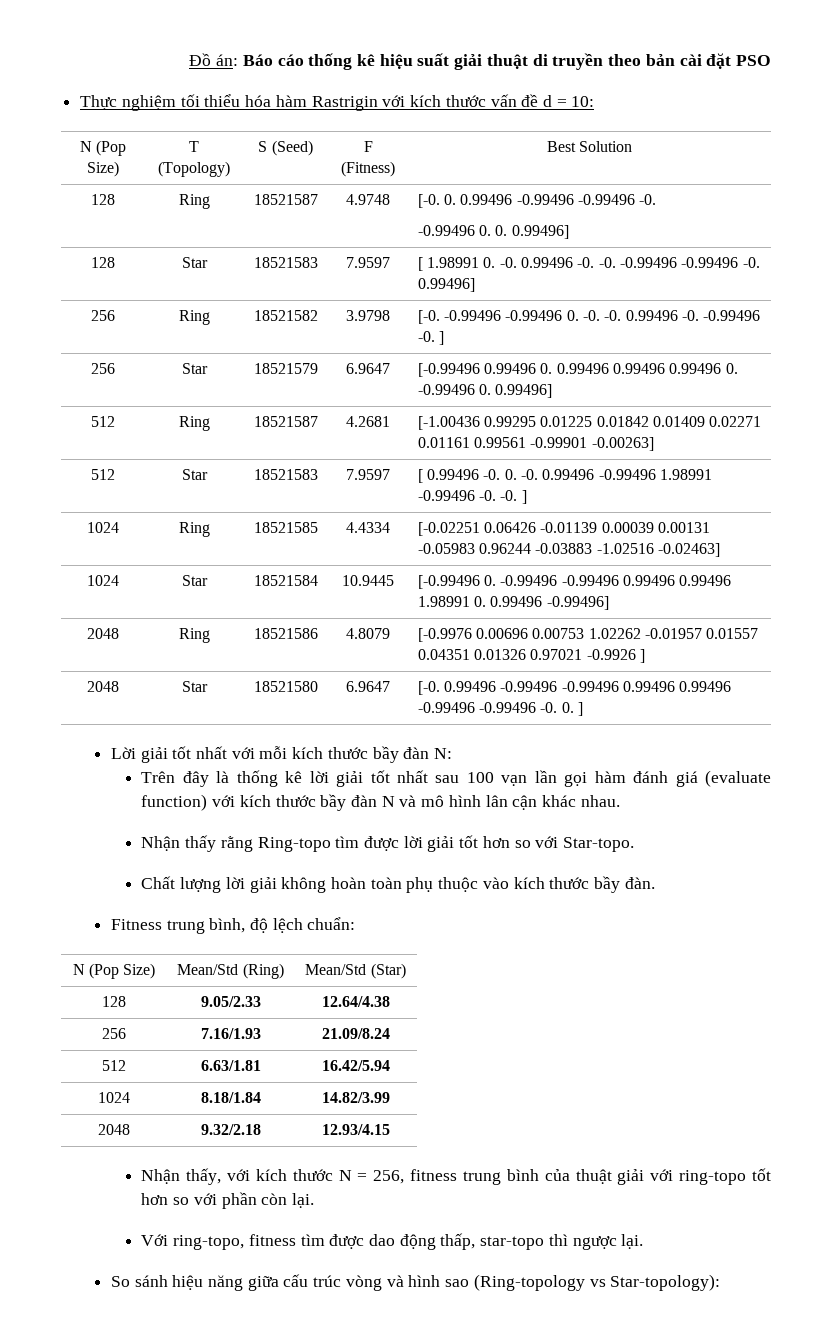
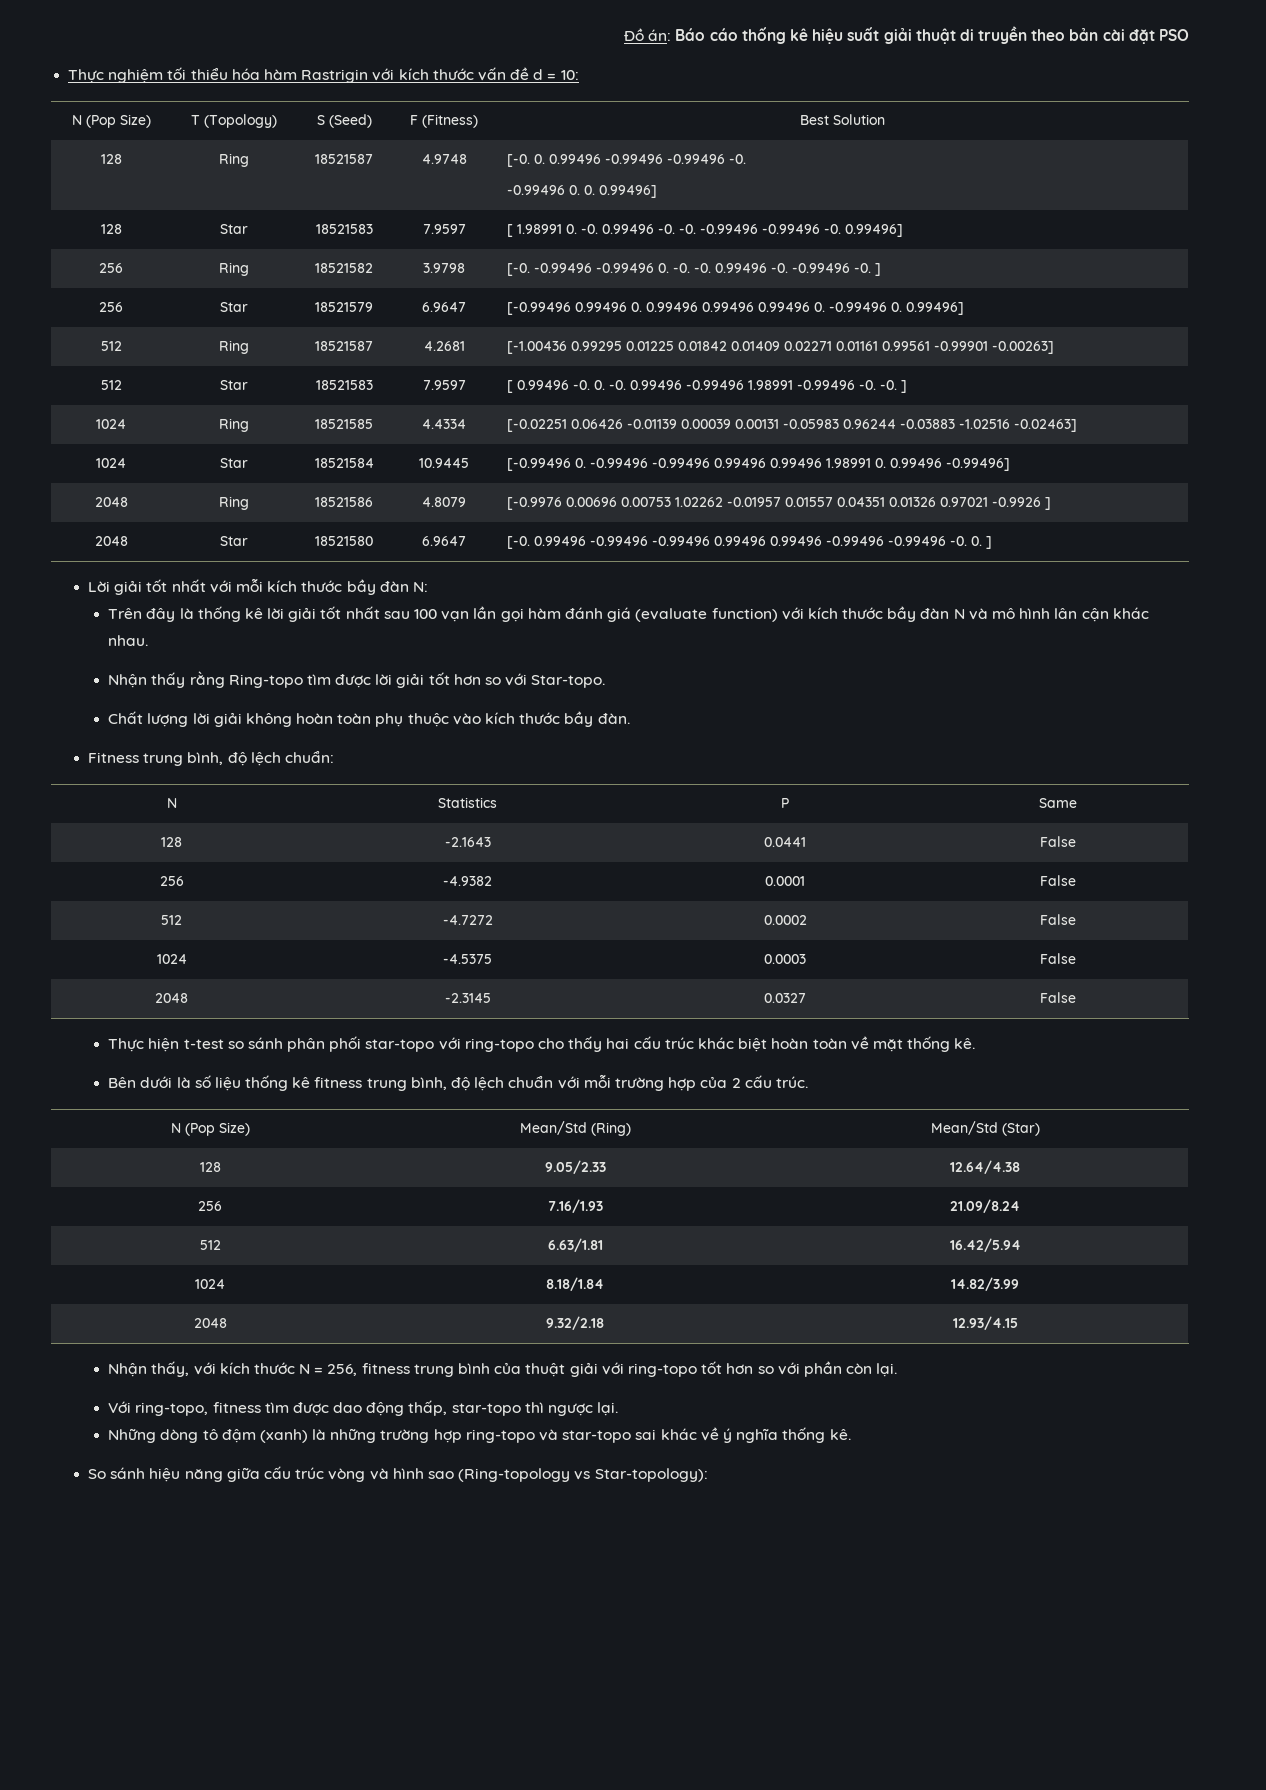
(356, 923) none -> [166,798,177,808] [438,797,498,808] [781,798,789,808] [1038,798,1077,808] [161,837,182,847] [444,837,491,847] [764,837,806,847] [1039,836,1076,847] [159,876,184,886] [443,876,493,886] [765,876,805,886] [1039,875,1076,886] [161,915,182,925] [442,915,493,925] [763,915,807,925] [1039,914,1076,925] [156,954,187,964] [443,954,493,964] [764,954,806,964] [1039,953,1076,964] [155,993,188,1003] [444,993,491,1003] [764,993,806,1003] [1039,992,1076,1003] [108,1036,976,1052] [108,1074,808,1091] // N | Statistics | P | Same // 128 | -2.1643 | 0.0441 | False // 256 | -4.9382 | 0.0001 | False // 512 | -4.7272 | 0.0002 | False // 1024 | -4.5375 | 0.0003 | False // 2048 | -2.3145 | 0.0327 | False // Thực hiện t-test so sánh phân phối star-topo với ring-topo cho thấy hai cấu trúc khác biệt hoàn toàn về mặt thống kê. // Bên dưới là số liệu thống kê fitness trung bình, độ lệch chuẩn với mỗi trường hợp của 2 cấu trúc.
(644, 1241) none -> [108,1427,851,1443] // Những dòng tô đậm (xanh) là những trường hợp ring-topo và star-topo sai khác về ý nghĩa thống kê.

